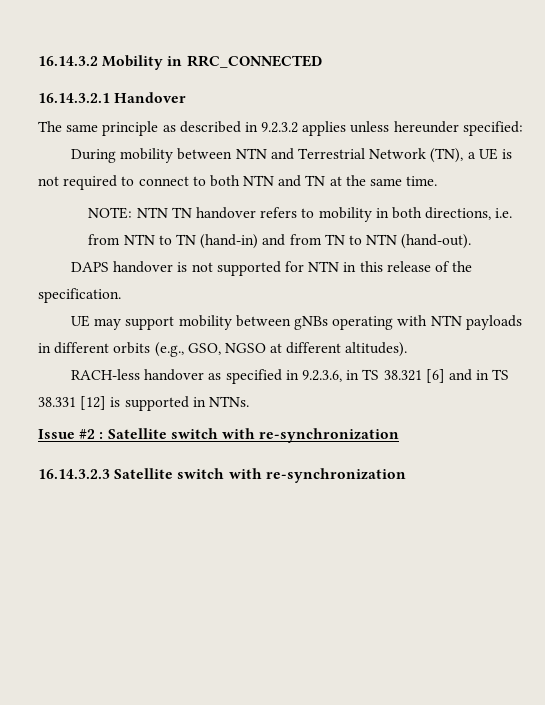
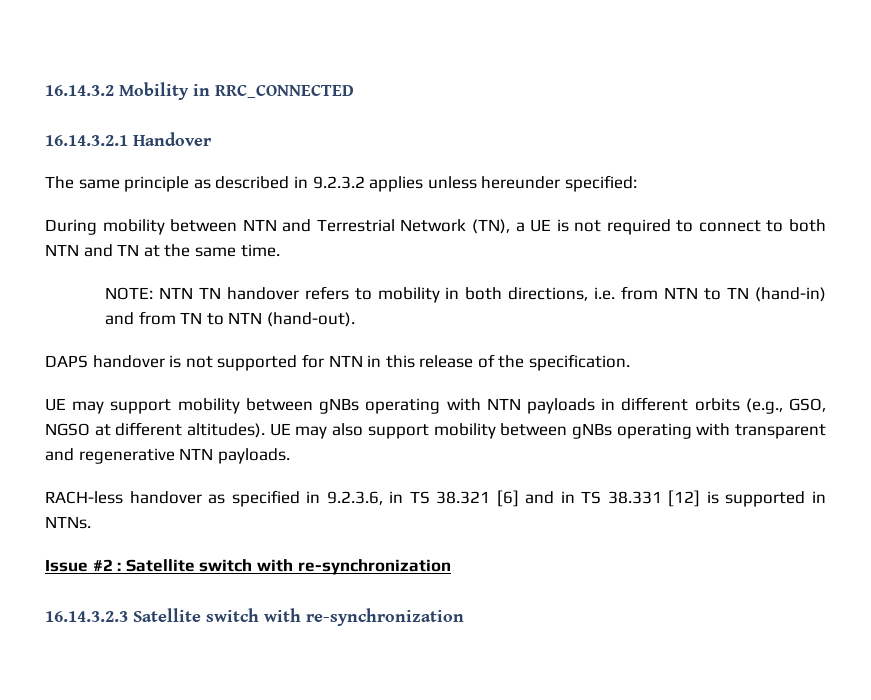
(408, 349) none -> [269,423,826,439] [45,448,290,464] UE may also support mobility between gNBs operating with transparent and regenerative NTN payloads.

